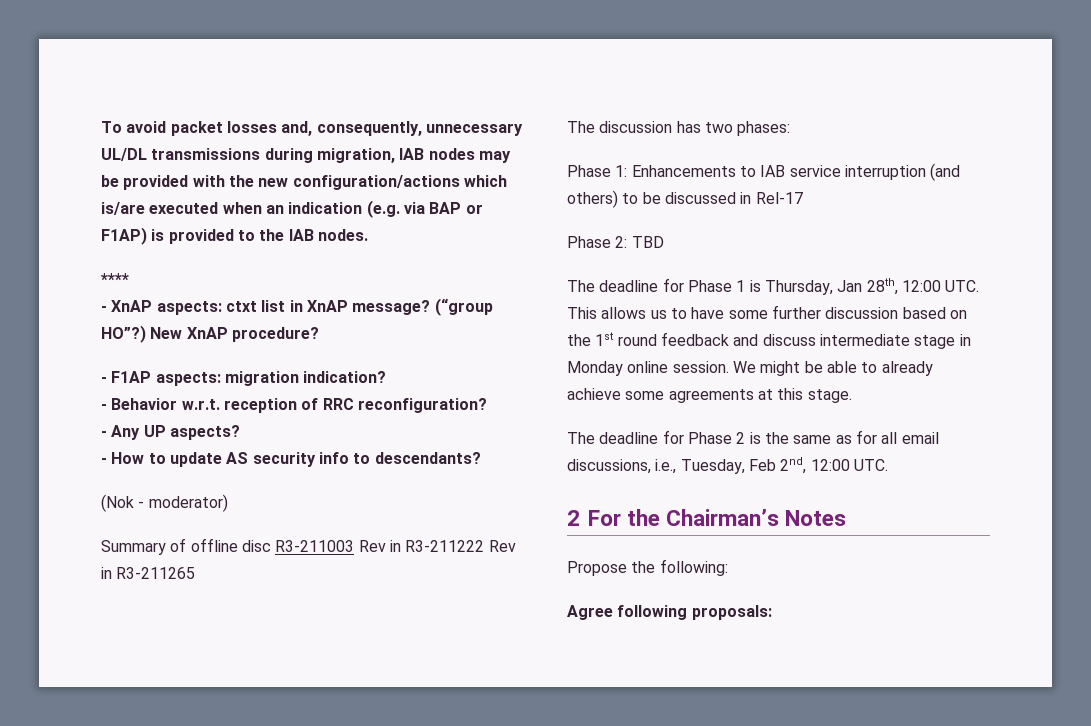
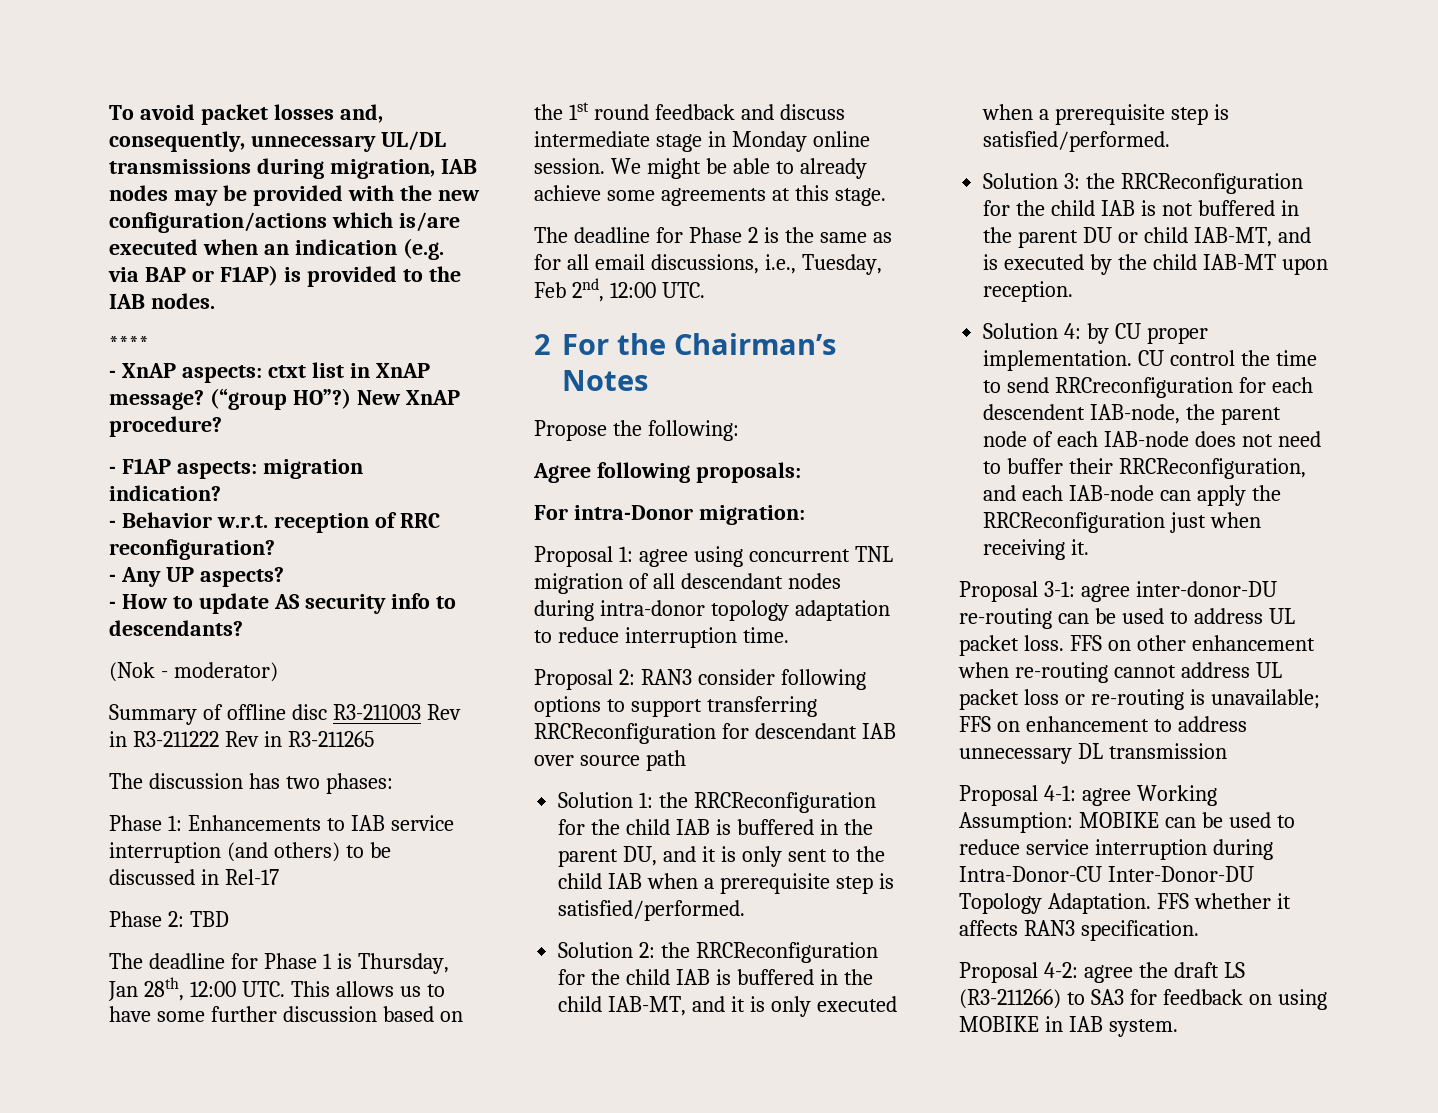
(772, 612) none -> [534,505,805,525] [534,546,893,567] [534,573,841,594] [534,600,890,621] [534,627,789,648] [534,669,866,690] [534,696,817,717] [534,723,896,744] [534,750,686,771] [558,792,877,813] [558,819,873,835] [558,846,885,867] [558,873,894,894] [558,900,746,921] [558,942,879,963] [558,969,873,985] [558,996,897,1017] [982,104,1229,125] [983,131,1171,152] [983,173,1304,194] [983,200,1299,216] [983,227,1311,248] [983,254,1328,275] [983,281,1074,302] [983,323,1208,344] [983,350,1317,371] [983,377,1313,398] [983,404,1282,425] [983,431,1321,447] [983,458,1307,479] [983,485,1281,506] [983,512,1262,533] [983,539,1090,560] [959,581,1277,602] [959,608,1295,629] [959,635,1315,656] [958,662,1282,683] [959,689,1320,710] [959,716,1247,732] [959,743,1227,764] [959,785,1217,806] [959,812,1295,833] [959,839,1273,860] [959,866,1254,882] [959,893,1291,914] [959,920,1199,941] [959,962,1245,983] [959,989,1327,1010] [959,1016,1178,1037] // For intra-Donor migration: // Proposal 1: agree using concurrent TNL migration of all descendant nodes during intra-donor topology adaptation to reduce interruption time. // Proposal 2: RAN3 consider following options to support transferring RRCReconfiguration for descendant IAB over source path // Solution 1: the RRCReconfiguration for the child IAB is buffered in the parent DU, and it is only sent to the child IAB when a prerequisite step is satisfied/performed. // Solution 2: the RRCReconfiguration for the child IAB is buffered in the child IAB-MT, and it is only executed when a prerequisite step is satisfied/performed. // Solution 3: the RRCReconfiguration for the child IAB is not buffered in the parent DU or child IAB-MT, and is executed by the child IAB-MT upon reception. // Solution 4: by CU proper implementation. CU control the time to send RRCreconfiguration for each descendent IAB-node, the parent node of each IAB-node does not need to buffer their RRCReconfiguration, and each IAB-node can apply the RRCReconfiguration just when receiving it. // Proposal 3-1: agree inter-donor-DU re-routing can be used to address UL packet loss. FFS on other enhancement when re-routing cannot address UL packet loss or re-routing is unavailable; FFS on enhancement to address unnecessary DL transmission // Proposal 4-1: agree Working Assumption: MOBIKE can be used to reduce service interruption during Intra-Donor-CU Inter-Donor-DU Topology Adaptation. FFS whether it affects RAN3 specification. // Proposal 4-2: agree the draft LS (R3-211266) to SA3 for feedback on using MOBIKE in IAB system.

